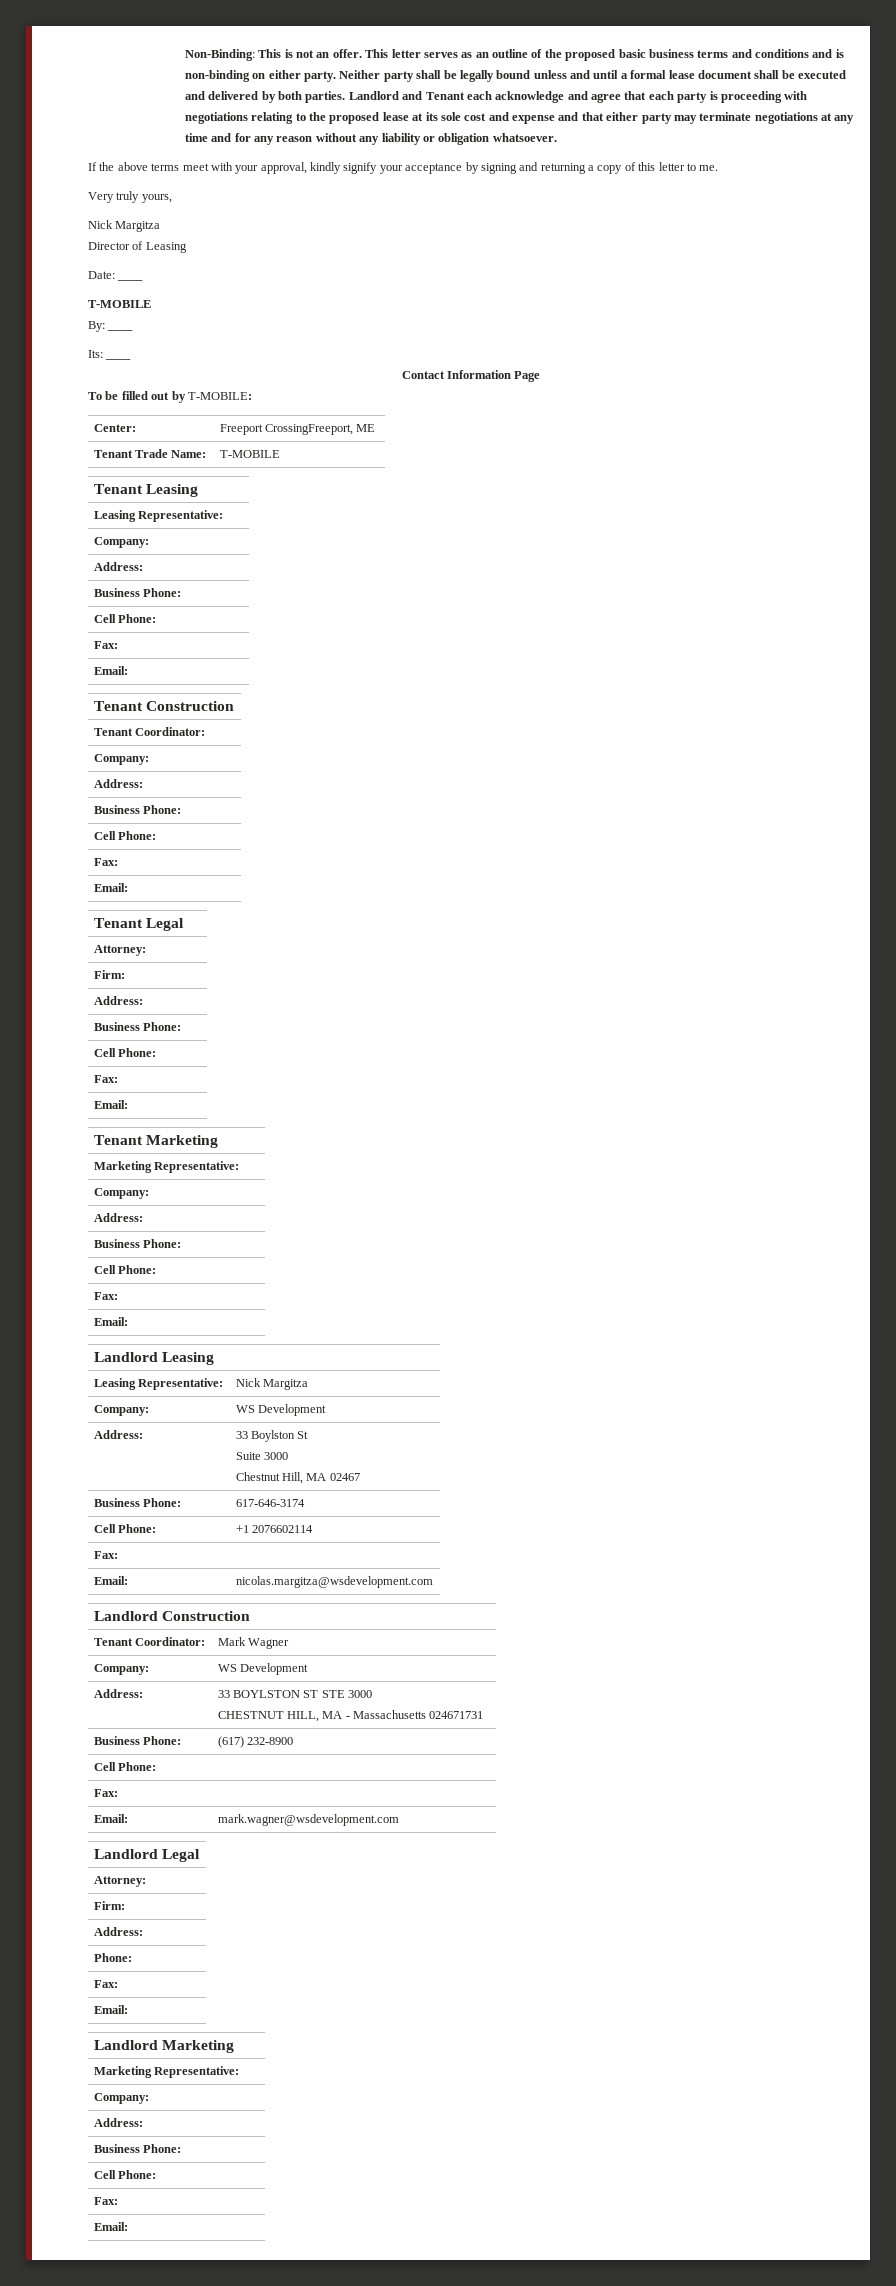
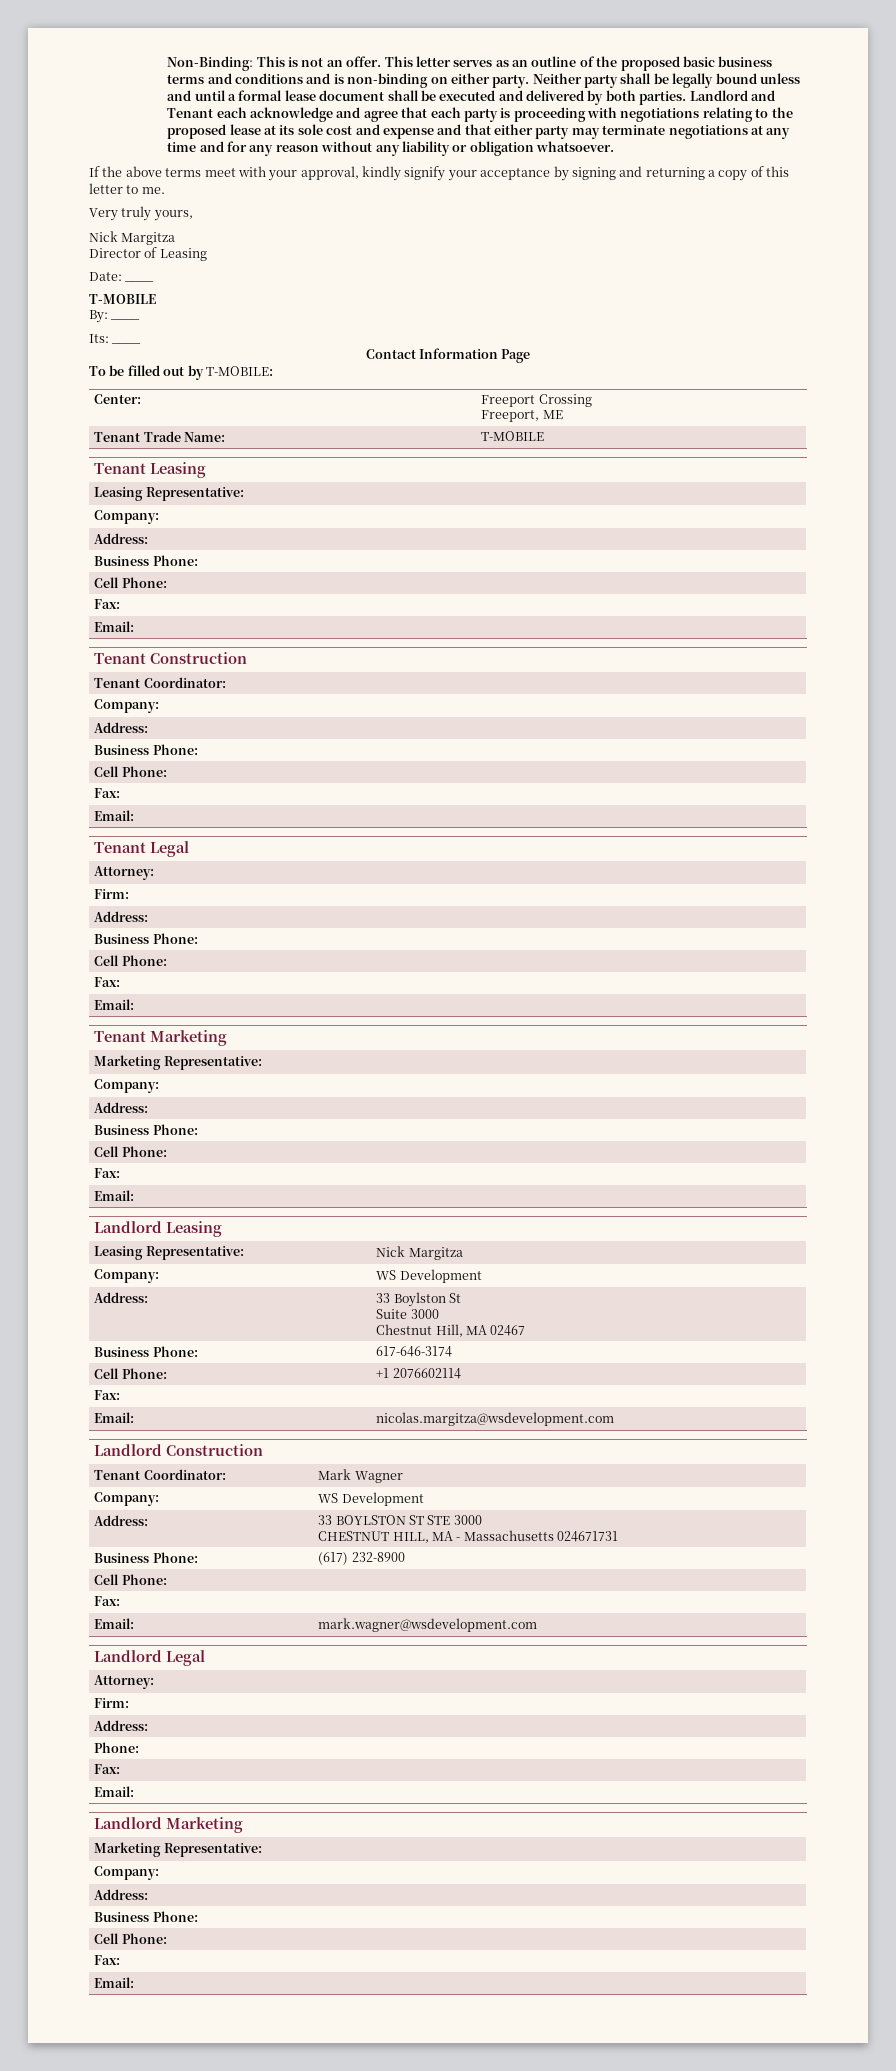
[264,424,353,435] CrossingFreeport, -> [538,394,592,407] [481,410,540,422] Crossing // Freeport,

